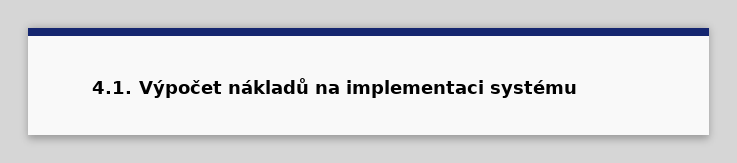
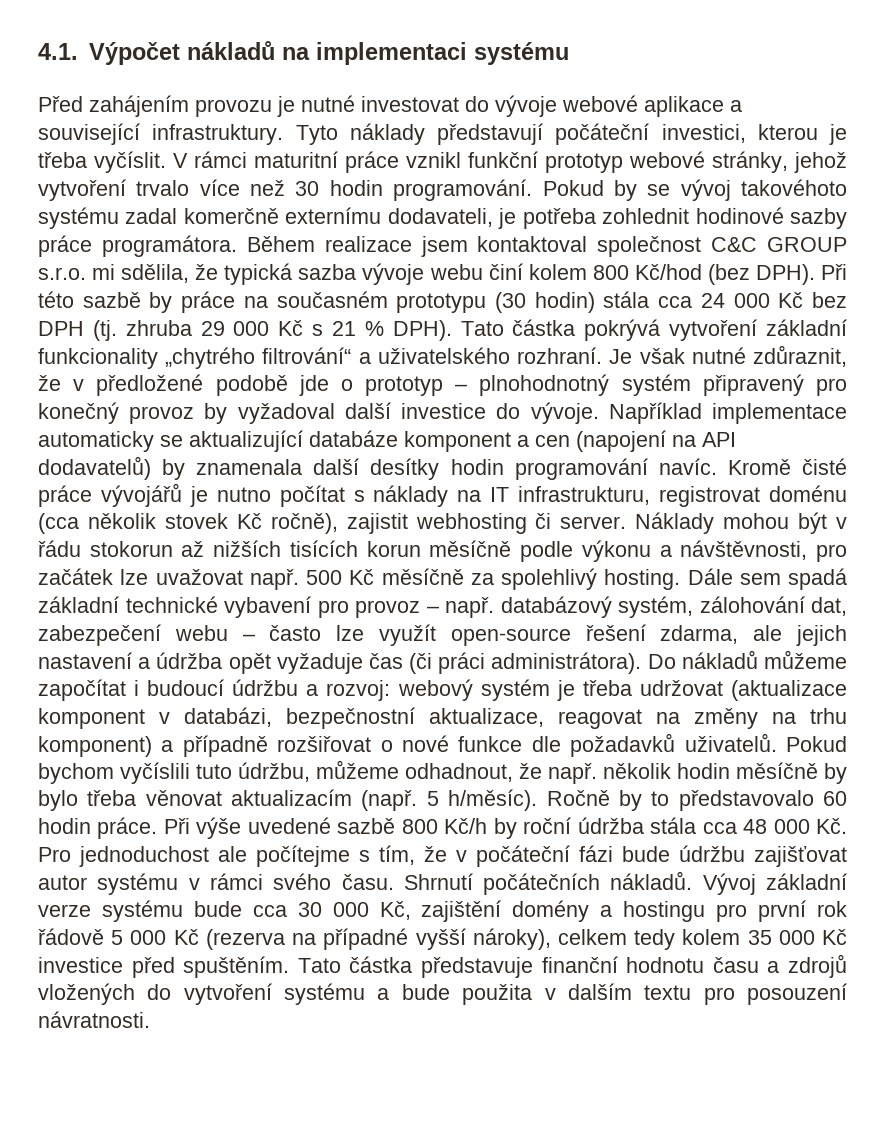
(578, 89) none -> [38,95,742,117] [38,123,847,145] [38,151,847,173] [38,179,848,201] [38,207,848,229] [38,235,847,257] [38,263,847,285] [38,291,847,313] [38,319,847,341] [38,345,847,369] [38,374,847,396] [38,402,847,424] [38,430,736,452] [38,456,847,480] [38,483,847,507] [38,512,847,534] [38,540,848,562] [38,568,847,590] [38,596,847,618] [38,624,847,646] [38,650,847,674] [38,679,847,701] [38,707,847,729] [38,733,847,757] [38,760,847,784] [38,789,848,811] [38,817,847,839] [38,845,847,867] [38,871,847,895] [38,900,847,922] [38,928,847,950] [38,954,848,978] [38,983,848,1005] [38,1011,150,1028] // Před zahájením provozu je nutné investovat do vývoje webové aplikace a související infrastruktury. Tyto náklady představují počáteční investici, kterou je třeba vyčíslit. V rámci maturitní práce vznikl funkční prototyp webové stránky, jehož vytvoření trvalo více než 30 hodin programování. Pokud by se vývoj takovéhoto systému zadal komerčně externímu dodavateli, je potřeba zohlednit hodinové sazby práce programátora. Během realizace jsem kontaktoval společnost C&C GROUP s.r.o. mi sdělila, že typická sazba vývoje webu činí kolem 800 Kč/hod (bez DPH). Při této sazbě by práce na současném prototypu (30 hodin) stála cca 24 000 Kč bez DPH (tj. zhruba 29 000 Kč s 21 % DPH). Tato částka pokrývá vytvoření základní funkcionality „chytrého filtrování“ a uživatelského rozhraní. Je však nutné zdůraznit, že v předložené podobě jde o prototyp – plnohodnotný systém připravený pro konečný provoz by vyžadoval další investice do vývoje. Například implementace automaticky se aktualizující databáze komponent a cen (napojení na API dodavatelů) by znamenala další desítky hodin programování navíc. Kromě čisté práce vývojářů je nutno počítat s náklady na IT infrastrukturu, registrovat doménu (cca několik stovek Kč ročně), zajistit webhosting či server. Náklady mohou být v řádu stokorun až nižších tisících korun měsíčně podle výkonu a návštěvnosti, pro začátek lze uvažovat např. 500 Kč měsíčně za spolehlivý hosting. Dále sem spadá základní technické vybavení pro provoz – např. databázový systém, zálohování dat, zabezpečení webu – často lze využít open-source řešení zdarma, ale jejich nastavení a údržba opět vyžaduje čas (či práci administrátora). Do nákladů můžeme započítat i budoucí údržbu a rozvoj: webový systém je třeba udržovat (aktualizace komponent v databázi, bezpečnostní aktualizace, reagovat na změny na trhu komponent) a případně rozšiřovat o nové funkce dle požadavků uživatelů. Pokud bychom vyčíslili tuto údržbu, můžeme odhadnout, že např. několik hodin měsíčně by bylo třeba věnovat aktualizacím (např. 5 h/měsíc). Ročně by to představovalo 60 hodin práce. Při výše uvedené sazbě 800 Kč/h by roční údržba stála cca 48 000 Kč. Pro jednoduchost ale počítejme s tím, že v počáteční fázi bude údržbu zajišťovat autor systému v rámci svého času. Shrnutí počátečních nákladů. Vývoj základní verze systému bude cca 30 000 Kč, zajištění domény a hostingu pro první rok řádově 5 000 Kč (rezerva na případné vyšší nároky), celkem tedy kolem 35 000 Kč investice před spuštěním. Tato částka představuje finanční hodnotu času a zdrojů vložených do vytvoření systému a bude použita v dalším textu pro posouzení návratnosti.

